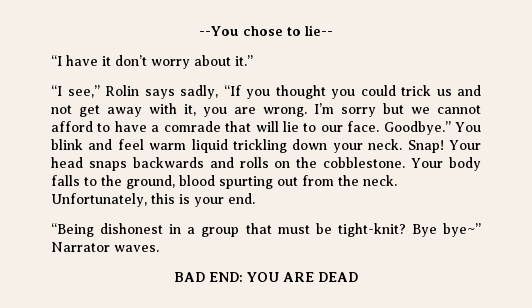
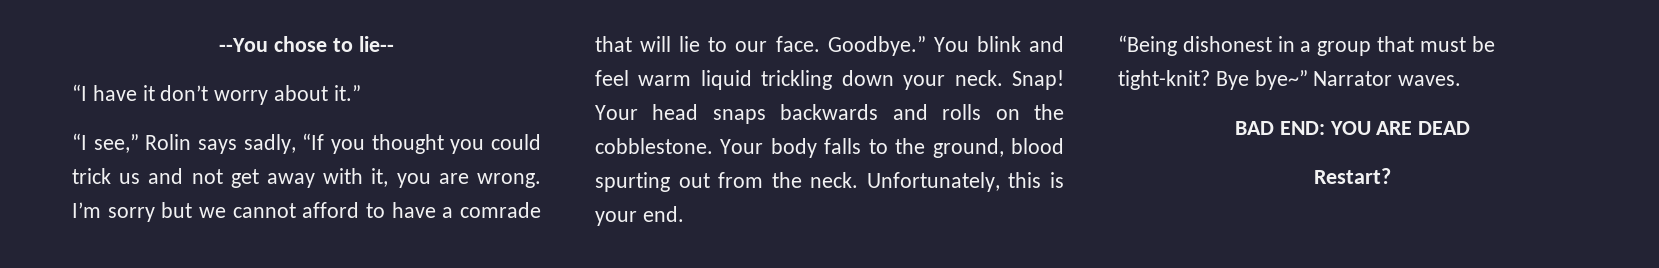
(358, 277) none -> [1314,168,1391,184] // Restart?

